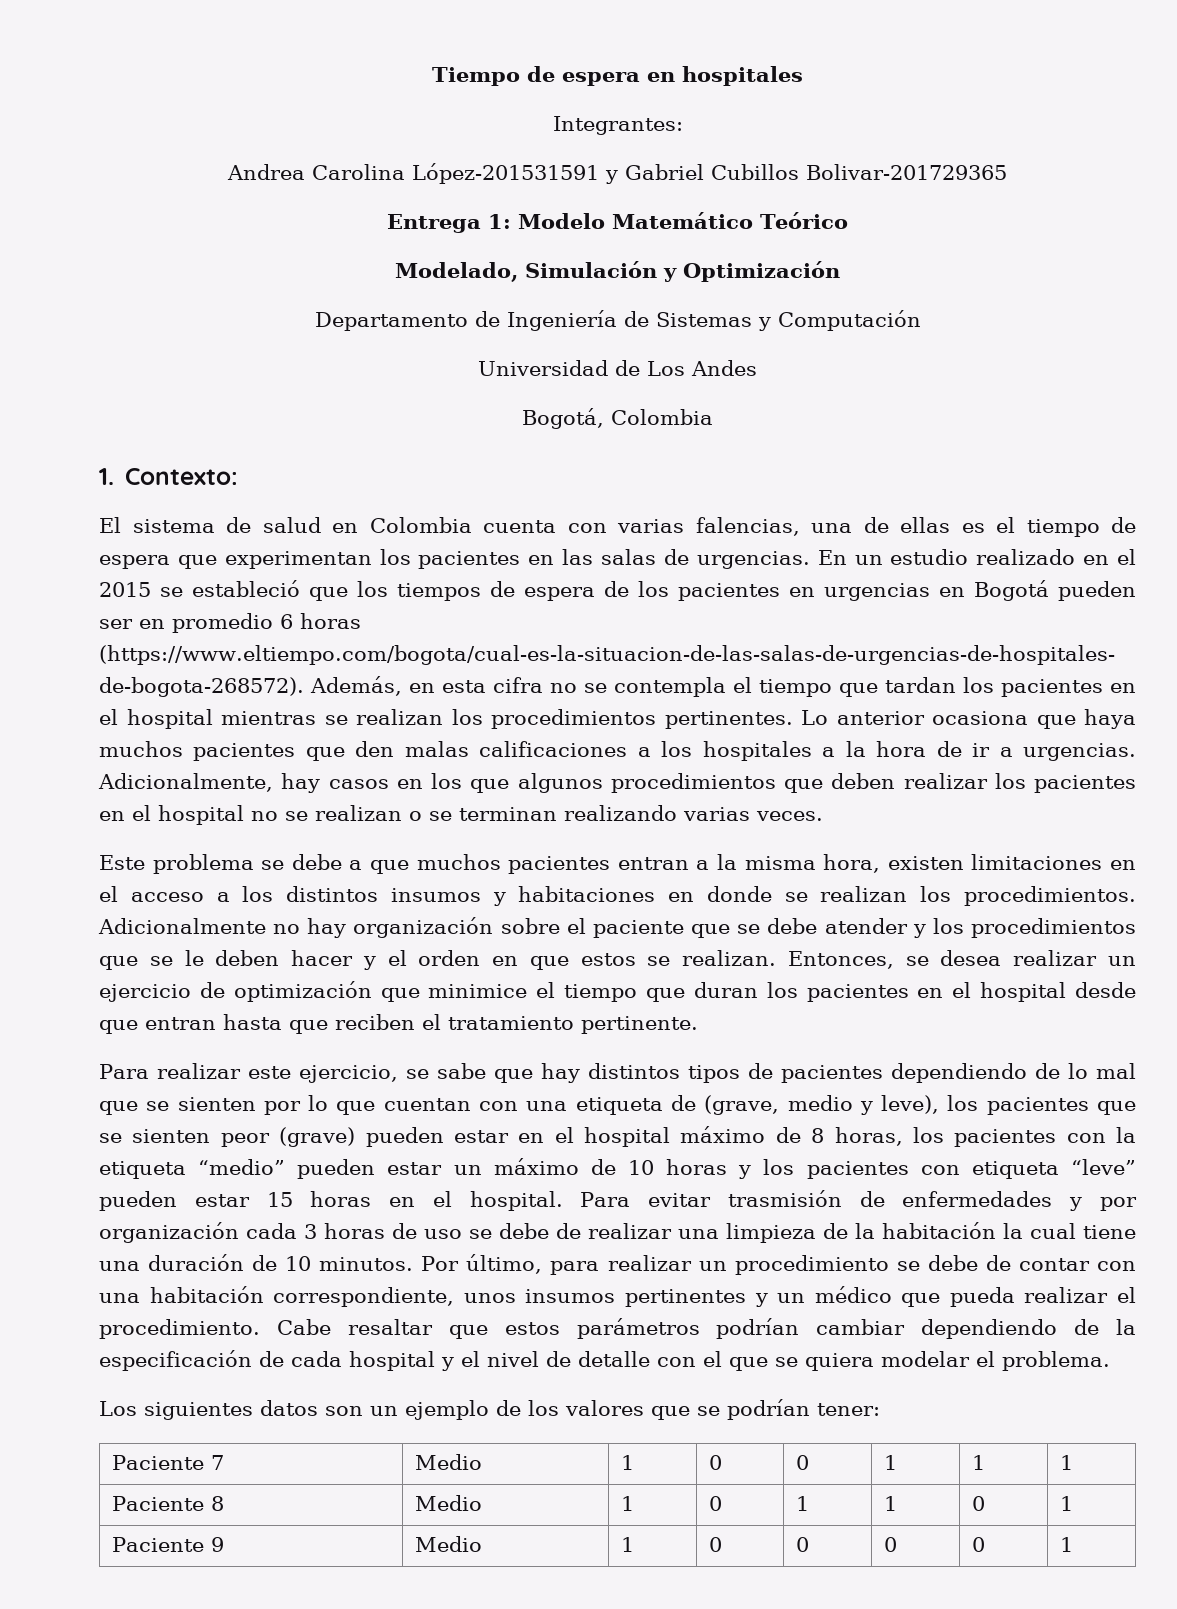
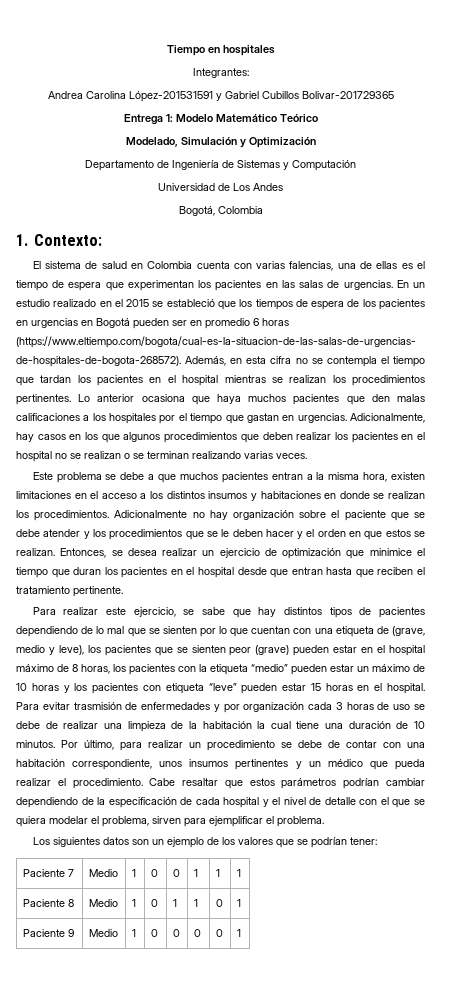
[527,66,640,86] de espera -> (205, 50) none
[822,741,1013,757] a la hora de ir a -> [159,413,295,424] por el tiempo que gastan en
(995, 1359) none -> [102,816,274,827] problema, sirven para ejemplificar el

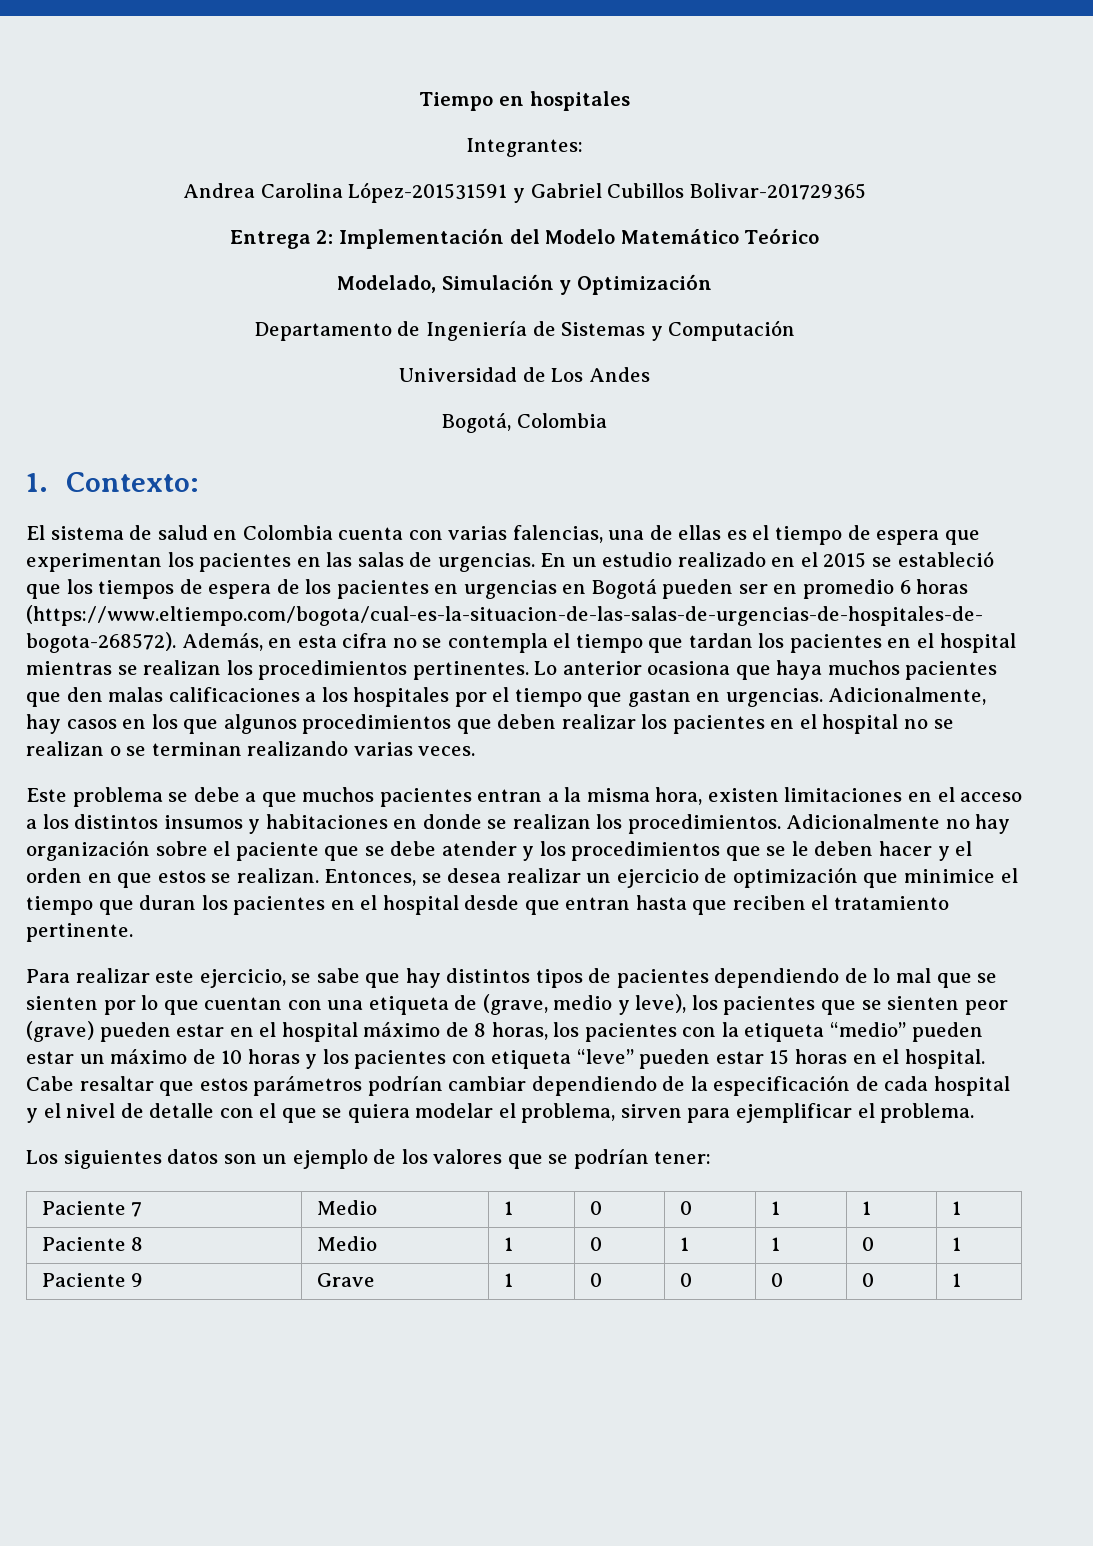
[165,114,173,122] 1: -> [316,228,540,249] 2: Implementación del
[16,702,426,713] [16,721,426,732] [16,740,425,751] [16,759,425,770] [16,778,143,789] Para evitar trasmisión de enfermedades y por organización cada 3 horas de uso se debe de realizar una limpieza de la habitación la cual tiene una duración de 10 minutos. Por último, para realizar un procedimiento se debe de contar con una habitación correspondiente, unos insumos pertinentes y un médico que pueda realizar el procedimiento. -> (985, 1059) none
[88,929,118,937] Medio -> [316,1273,375,1287] Grave

